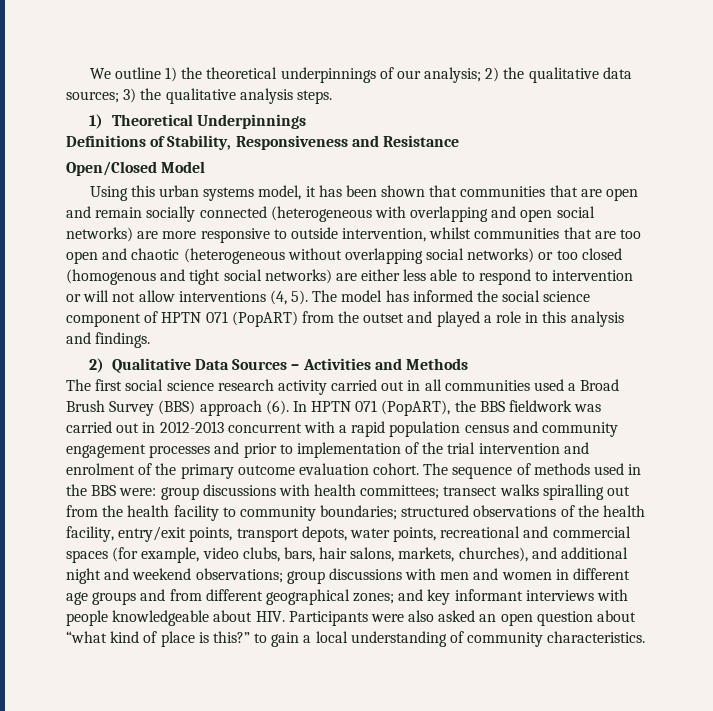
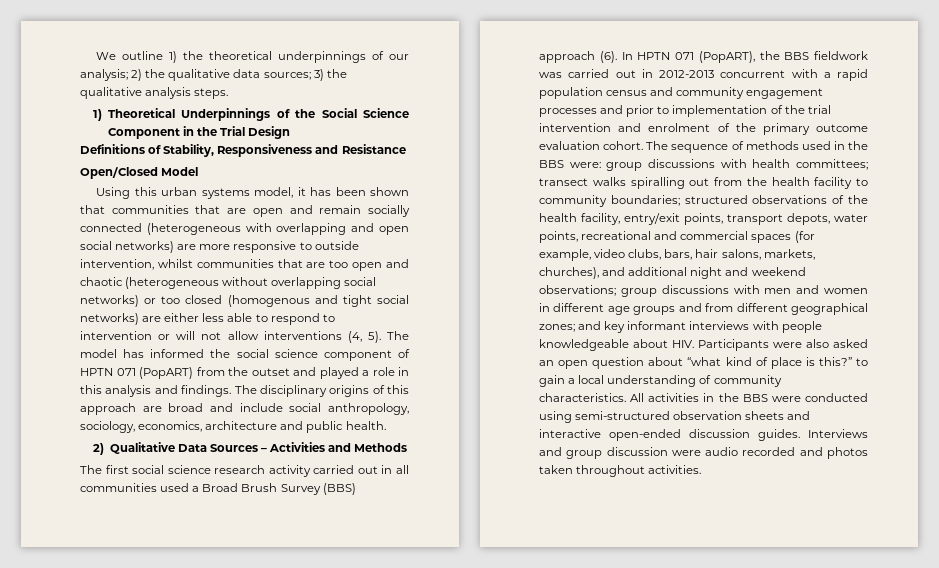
(307, 121) none -> [276,108,409,118] [107,126,291,139] of the Social Science Component in the Trial Design
(151, 340) none -> [234,385,409,397] [80,403,409,415] [80,421,386,433] The disciplinary origins of this approach are broad and include social anthropology, sociology, economics, architecture and public health.
(646, 637) none -> [630,393,868,402] [539,411,811,423] [539,429,868,441] [539,447,868,459] [539,465,702,477] All activities in the BBS were conducted using semi-structured observation sheets and interactive open-ended discussion guides. Interviews and group discussion were audio recorded and photos taken throughout activities.

